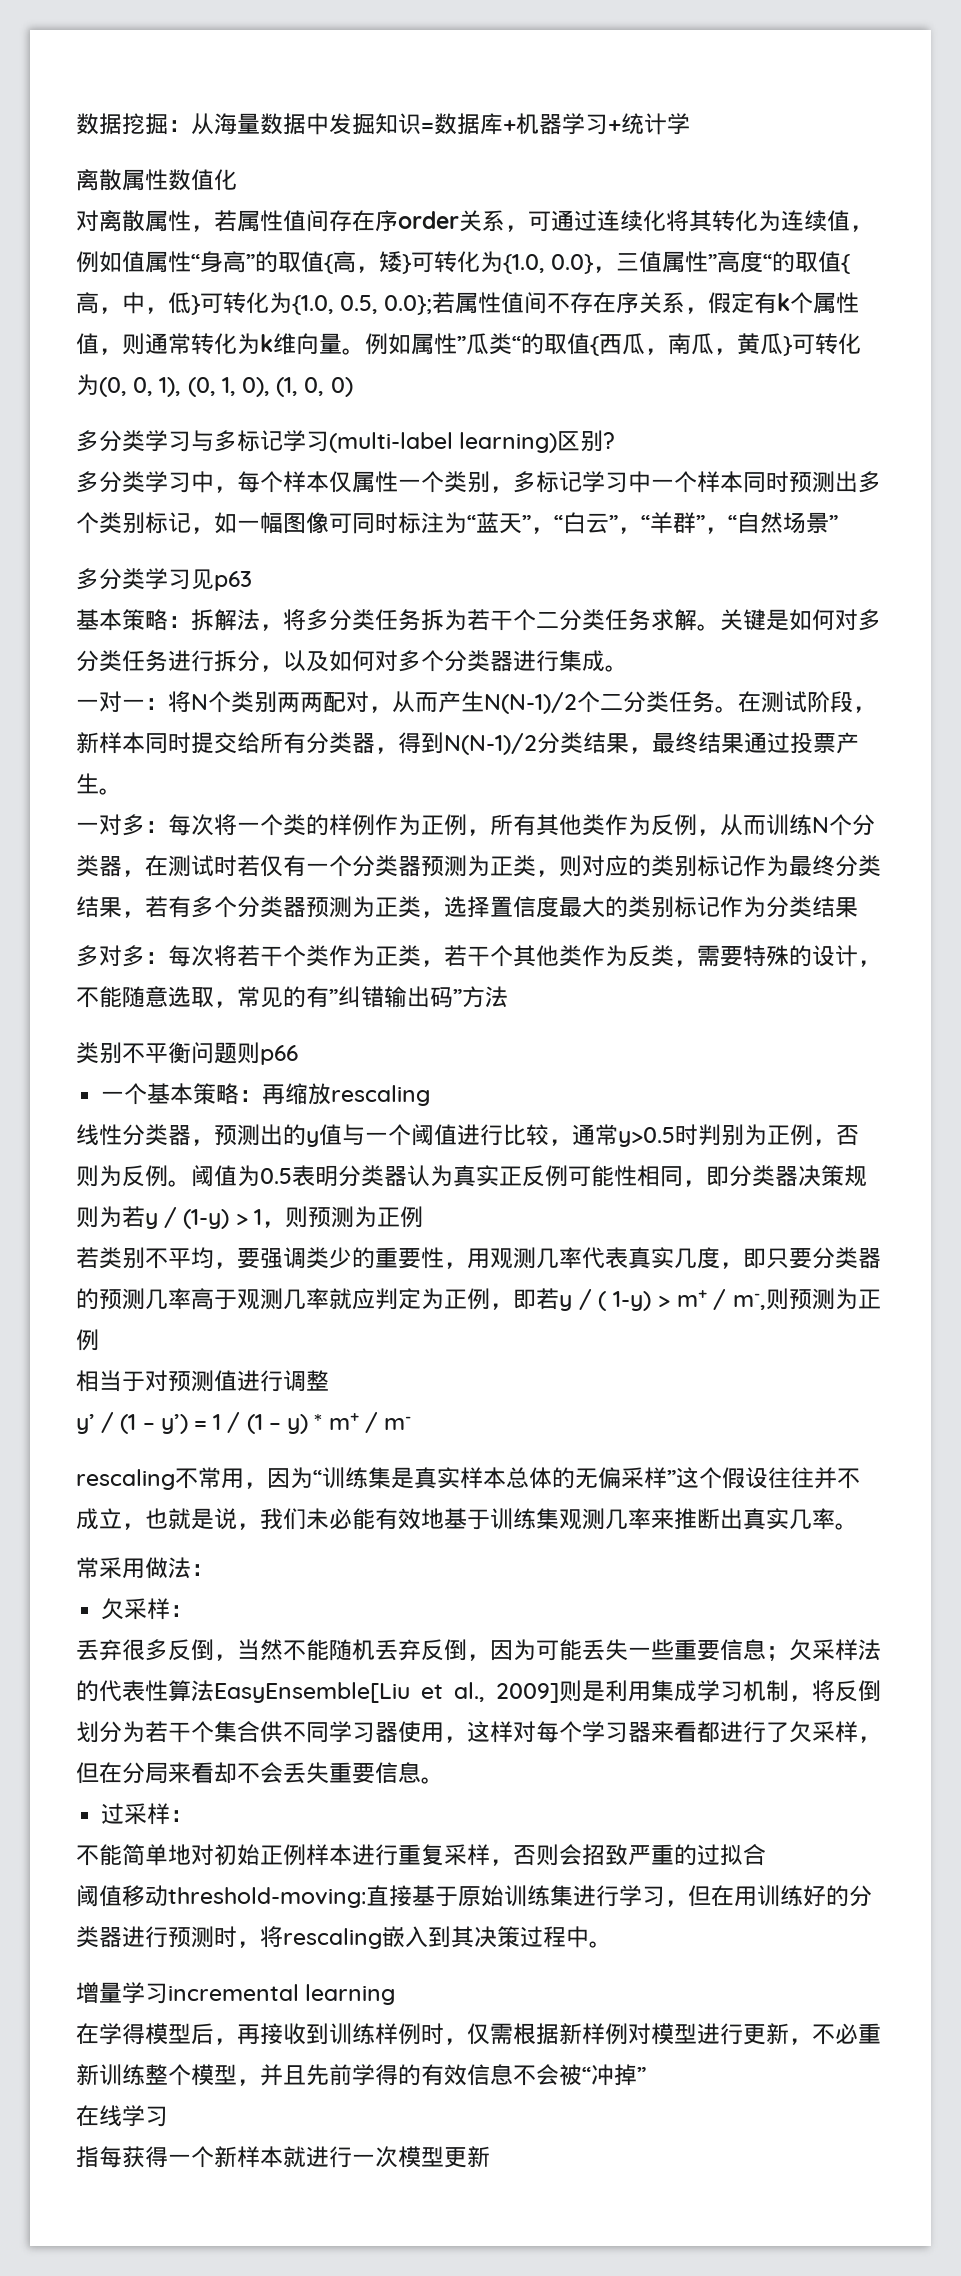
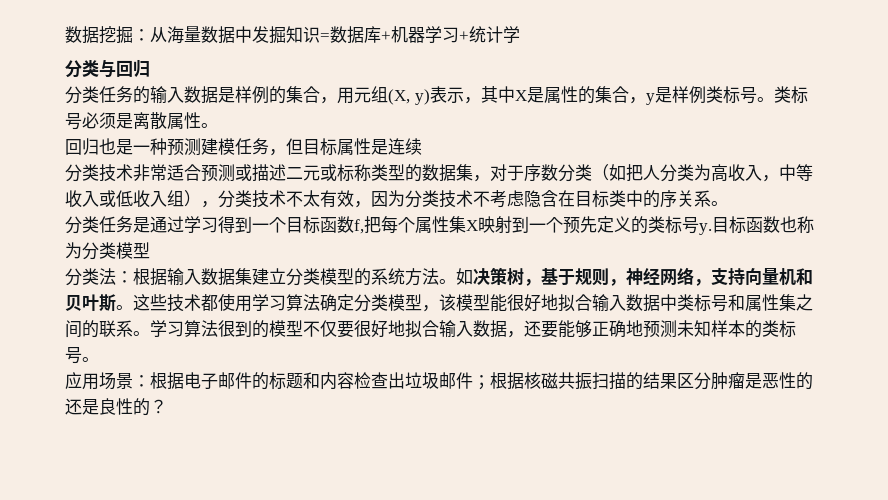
[76,169,237,191] [76,210,873,232] [76,251,851,274] [76,292,860,315] [76,333,861,356] [76,374,353,397] [76,430,616,453] [76,471,881,493] [76,512,838,534] [76,568,252,591] [76,609,881,631] [76,650,628,672] [76,691,876,714] [76,732,859,755] [76,773,122,795] [76,814,875,836] [76,855,881,877] [76,896,858,918] [76,945,881,967] [76,986,508,1008] [76,1042,298,1065] [101,1083,431,1106] [76,1124,859,1147] [76,1165,867,1187] [76,1206,423,1229] [76,1247,881,1269] [76,1288,881,1311] [76,1329,99,1351] [76,1370,329,1392] [76,1412,411,1434] [76,1467,860,1490] [76,1508,858,1530] [76,1557,214,1579] [101,1598,194,1620] [76,1639,881,1661] [76,1680,881,1703] [76,1721,881,1743] [76,1762,444,1784] [101,1803,194,1825] [76,1844,766,1866] [76,1885,872,1908] [76,1926,612,1949] [76,1982,396,2005] [76,2023,881,2045] [76,2064,646,2086] [76,2105,168,2127] [76,2146,490,2168] 离散属性数值化 // 对离散属性，若属性值间存在序order关系，可通过连续化将其转化为连续值，例如值属性“身高”的取值{高，矮}可转化为{1.0, 0.0}，三值属性”高度“的取值{高，中，低}可转化为{1.0, 0.5, 0.0};若属性值间不存在序关系，假定有k个属性值，则通常转化为k维向量。例如属性”瓜类“的取值{西瓜，南瓜，黄瓜}可转化为(0, 0, 1), (0, 1, 0), (1, 0, 0) // 多分类学习与多标记学习(multi-label learning)区别? // 多分类学习中，每个样本仅属性一个类别，多标记学习中一个样本同时预测出多个类别标记，如一幅图像可同时标注为“蓝天”，“白云”，“羊群”，“自然场景” // 多分类学习见p63 // 基本策略：拆解法，将多分类任务拆为若干个二分类任务求解。关键是如何对多分类任务进行拆分，以及如何对多个分类器进行集成。 // 一对一：将N个类别两两配对，从而产生N(N-1)/2个二分类任务。在测试阶段，新样本同时提交给所有分类器，得到N(N-1)/2分类结果，最终结果通过投票产生。 // 一对多：每次将一个类的样例作为正例，所有其他类作为反例，从而训练N个分类器，在测试时若仅有一个分类器预测为正类，则对应的类别标记作为最终分类结果，若有多个分类器预测为正类，选择置信度最大的类别标记作为分类结果 // 多对多：每次将若干个类作为正类，若干个其他类作为反类，需要特殊的设计，不能随意选取，常见的有”纠错输出码”方法 // 类别不平衡问题则p66 // 一个基本策略：再缩放rescaling // 线性分类器，预测出的y值与一个阈值进行比较，通常y>0.5时判别为正例，否则为反例。阈值为0.5表明分类器认为真实正反例可能性相同，即分类器决策规则为若y / (1-y) > 1，则预测为正例 // 若类别不平均，要强调类少的重要性，用观测几率代表真实几度，即只要分类器的预测几率高于观测几率就应判定为正例，即若y / ( 1-y) > m+ / m-,则预测为正例 // 相当于对预测值进行调整 // y’ / (1 – y’) = 1 / (1 – y) * m+ / m- // rescaling不常用，因为“训练集是真实样本总体的无偏采样”这个假设往往并不成立，也就是说，我们未必能有效地基于训练集观测几率来推断出真实几率。 // 常采用做法： // 欠采样： // 丢弃很多反倒，当然不能随机丢弃反倒，因为可能丢失一些重要信息；欠采样法的代表性算法EasyEnsemble[Liu et al., 2009]则是利用集成学习机制，将反倒划分为若干个集合供不同学习器使用，这样对每个学习器来看都进行了欠采样，但在分局来看却不会丢失重要信息。 // 过采样： // 不能简单地对初始正例样本进行重复采样，否则会招致严重的过拟合 // 阈值移动threshold-moving:直接基于原始训练集进行学习，但在用训练好的分类器进行预测时，将rescaling嵌入到其决策过程中。 // 增量学习incremental learning // 在学得模型后，再接收到训练样例时，仅需根据新样例对模型进行更新，不必重新训练整个模型，并且先前学得的有效信息不会被“冲掉” // 在线学习 // 指每获得一个新样本就进行一次模型更新 -> [65,59,150,78] [65,86,808,105] [65,112,218,130] [65,138,422,156] [65,164,813,182] [65,190,728,208] [65,216,814,235] [65,242,150,260] [65,267,813,286] [65,293,813,312] [65,320,796,338] [65,347,99,364] [65,372,813,390] [65,398,167,416] 分类与回归 // 分类任务的输入数据是样例的集合，用元组(X, y)表示，其中X是属性的集合，y是样例类标号。类标号必须是离散属性。 // 回归也是一种预测建模任务，但目标属性是连续 // 分类技术非常适合预测或描述二元或标称类型的数据集，对于序数分类（如把人分类为高收入，中等收入或低收入组），分类技术不太有效，因为分类技术不考虑隐含在目标类中的序关系。 // 分类任务是通过学习得到一个目标函数f,把每个属性集X映射到一个预先定义的类标号y.目标函数也称为分类模型 // 分类法：根据输入数据集建立分类模型的系统方法。如决策树，基于规则，神经网络，支持向量机和贝叶斯。这些技术都使用学习算法确定分类模型，该模型能很好地拟合输入数据中类标号和属性集之间的联系。学习算法很到的模型不仅要很好地拟合输入数据，还要能够正确地预测未知样本的类标号。 // 应用场景：根据电子邮件的标题和内容检查出垃圾邮件；根据核磁共振扫描的结果区分肿瘤是恶性的还是良性的？

